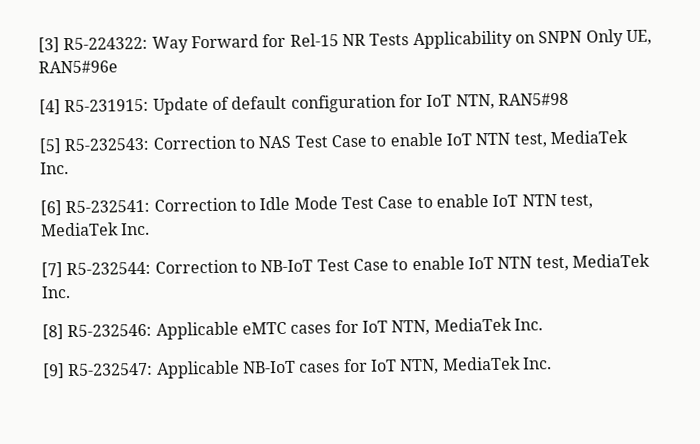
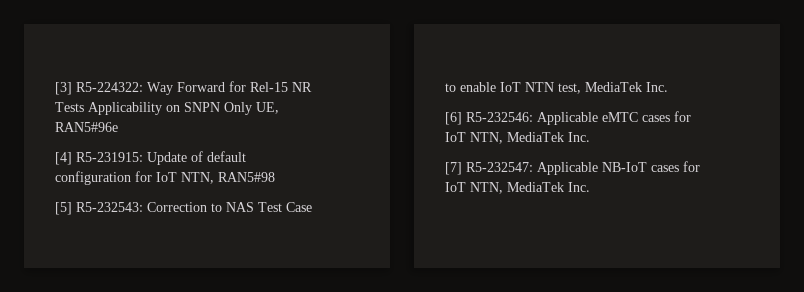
[65,194,593,214] [40,222,151,237] [41,253,650,278] [41,286,71,299] [42,324,64,340] R5-232541: Correction to Idle Mode Test Case to enable IoT NTN test, MediaTek Inc. // [7] R5-232544: Correction to NB-IoT Test Case to enable IoT NTN test, MediaTek Inc. // [8] -> (462, 118) none
[42,363,65,379] [9] -> [445,162,462,175] [7]

